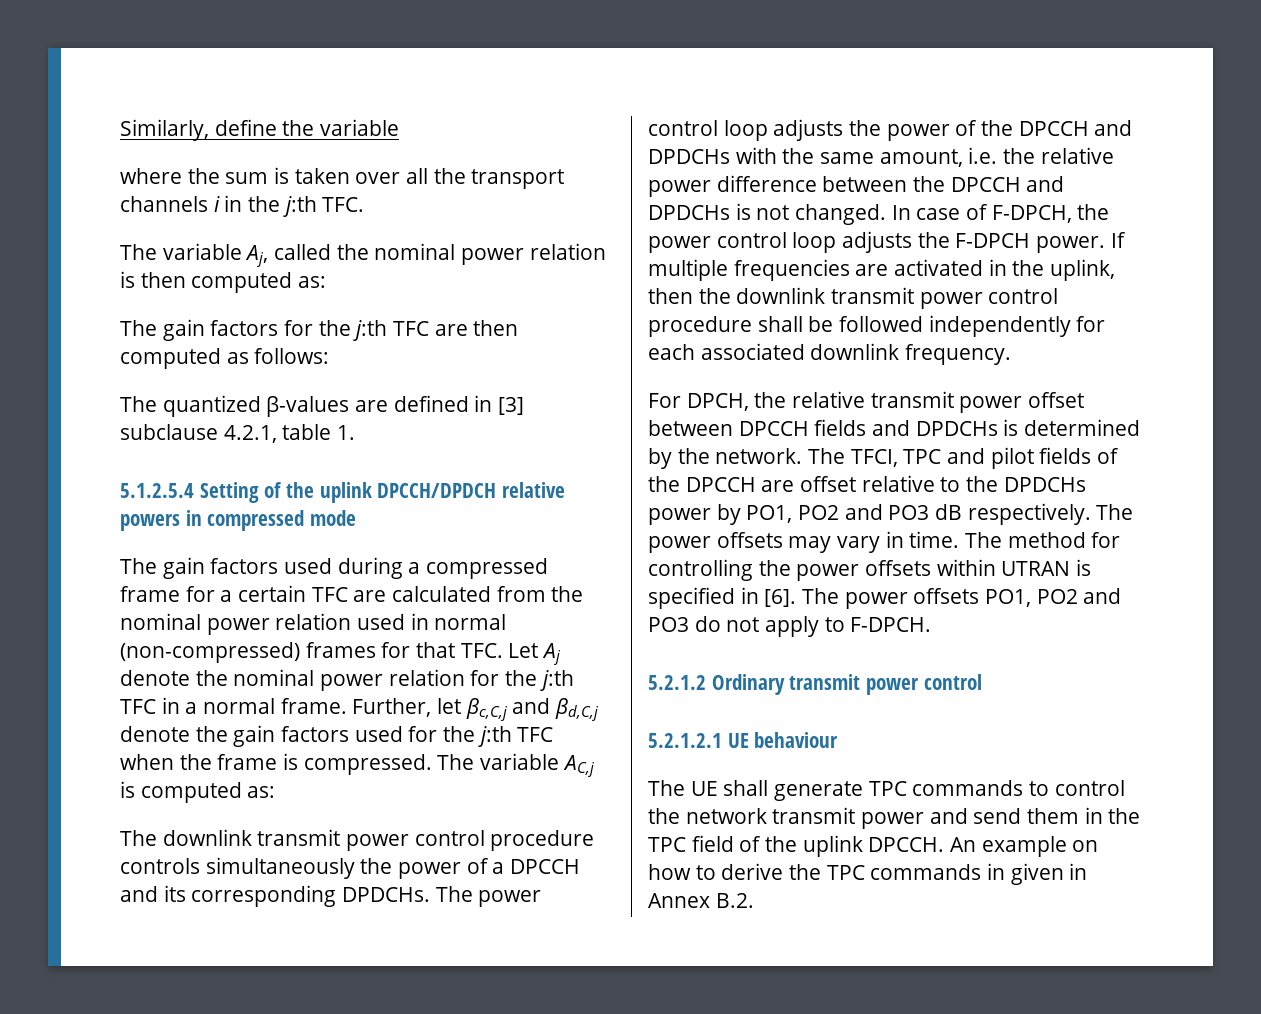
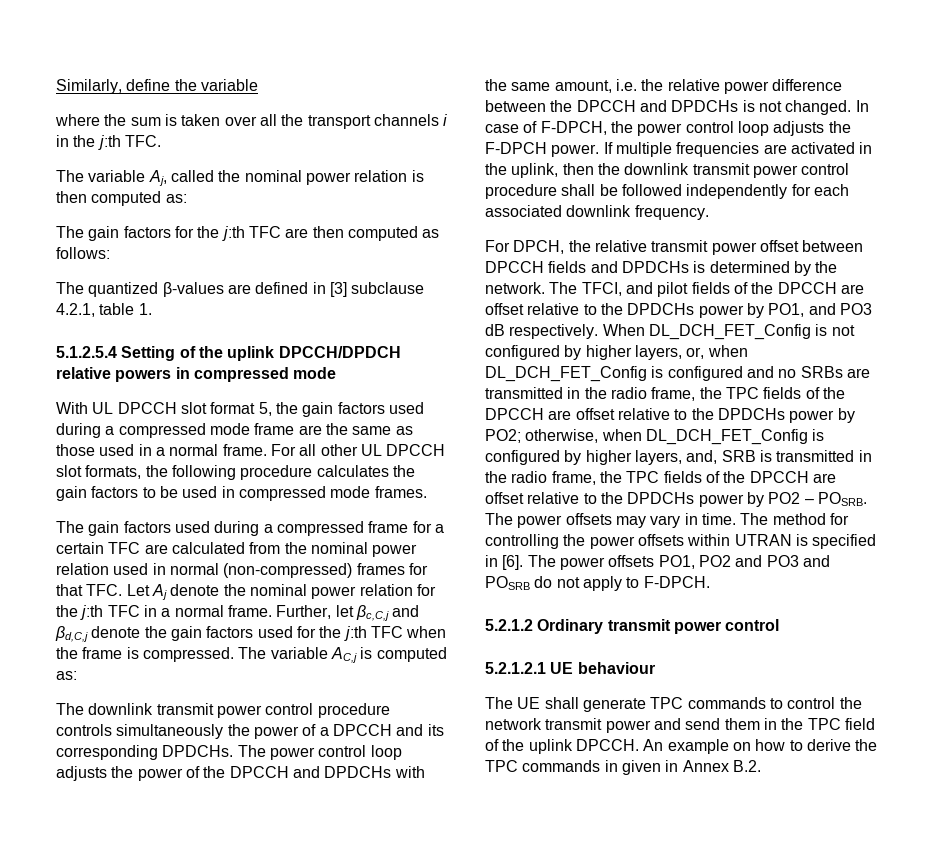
(357, 518) none -> [56,402,424,417] [56,423,413,438] [56,444,446,456] [56,465,415,480] [56,486,427,501] // With UL DPCCH slot format 5, the gain factors used during a compressed mode frame are the same as those used in a normal frame. For all other UL DPCCH slot formats, the following procedure calculates the gain factors to be used in compressed mode frames.
[903,449,942,464] TPC -> (622, 289) none
[798,505,840,520] PO2 -> (805, 310) none
(1091, 514) none -> [602,324,855,340] [485,345,748,360] [485,366,870,382] [485,387,845,401] [485,408,855,423] [485,429,825,445] [485,450,872,465] [485,471,836,485] [485,492,867,507] When DL_DCH_FET_Config is not configured by higher layers, or, when DL_DCH_FET_Config is configured and no SRBs are transmitted in the radio frame, the TPC fields of the DPCCH are offset relative to the DPDCHs power by PO2; otherwise, when DL_DCH_FET_Config is configured by higher layers, and, SRB is transmitted in the radio frame, the TPC fields of the DPCCH are offset relative to the DPDCHs power by PO2 – POSRB.
(689, 624) none -> [802,555,830,567] [485,576,530,590] and POSRB

